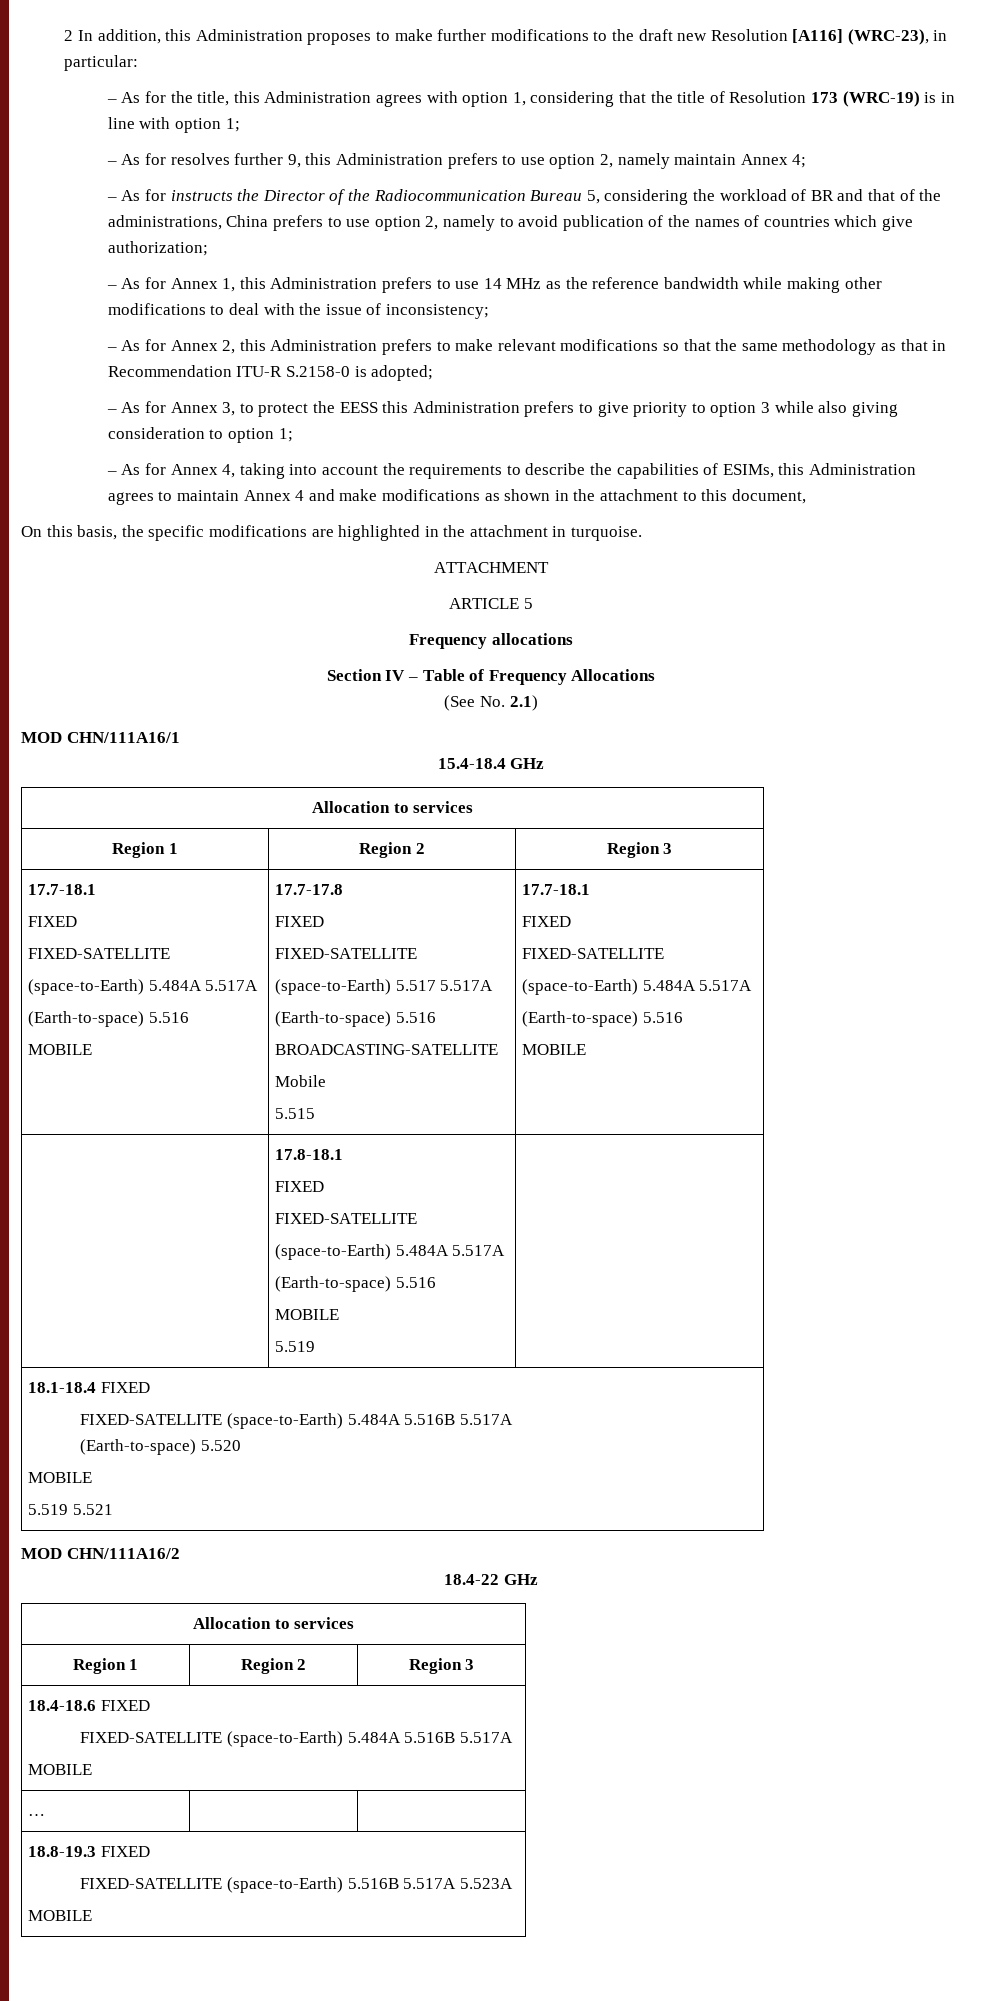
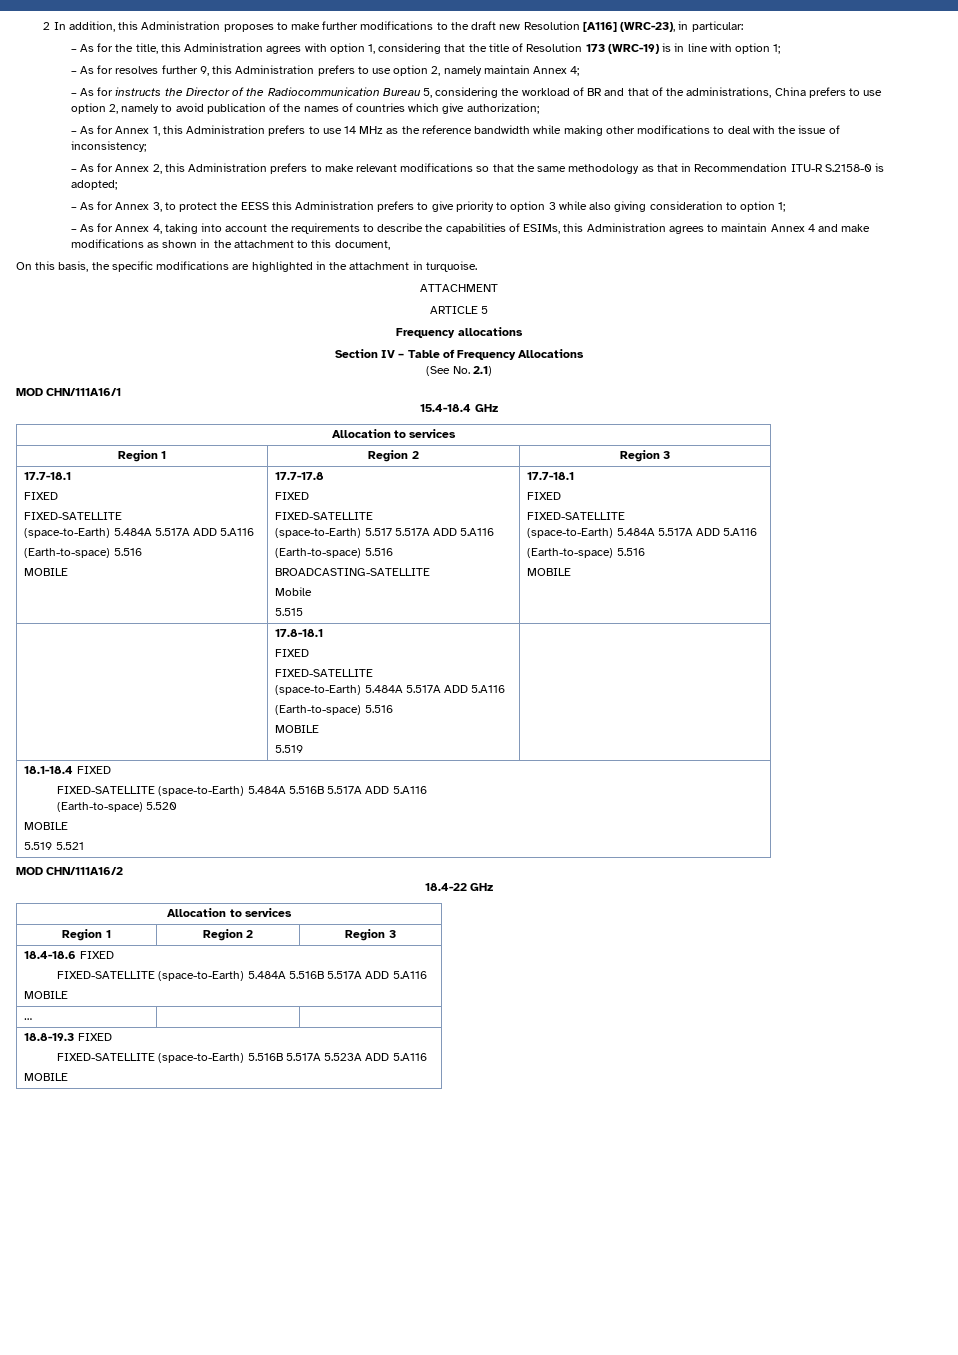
(259, 985) none -> [193,528,255,536] ADD 5.A116
(494, 985) none -> [433,528,495,536] ADD 5.A116
(753, 985) none -> [696,528,758,536] ADD 5.A116
(506, 1250) none -> [444,685,506,693] ADD 5.A116
(513, 1419) none -> [365,786,427,794] ADD 5.A116
(513, 1737) none -> [365,971,427,979] ADD 5.A116
(513, 1883) none -> [365,1053,427,1061] ADD 5.A116

